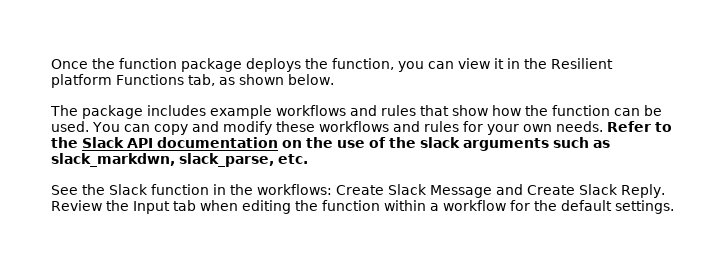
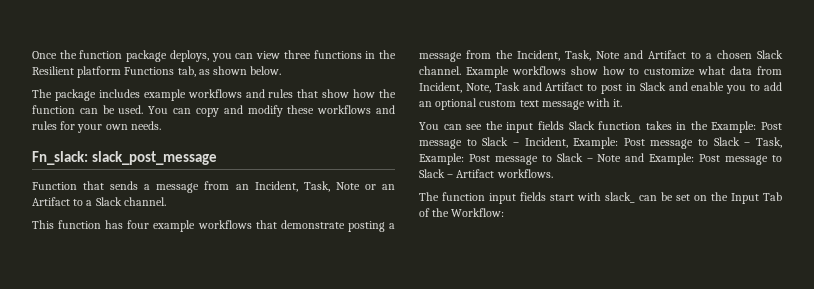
[246,58,394,72] deploys the function, -> [169,50,209,62] deploys,
[494,58,504,69] it -> [283,50,362,59] three functions
[606,121,672,132] [51,137,610,151] [51,153,308,167] [51,184,665,198] [51,200,674,214] Refer to the Slack API documentation on the use of the slack arguments such as slack_markdwn, slack_parse, etc. // See the Slack function in the workflows: Create Slack Message and Create Slack Reply. Review the Input tab when editing the function within a workflow for the default settings. -> [32,151,217,165] [32,181,395,193] [32,197,166,206] [32,220,395,232] [419,50,783,62] [419,66,782,78] [419,82,782,94] [419,98,623,110] [419,121,782,133] [419,137,782,149] [419,153,782,165] [419,169,553,178] [419,192,782,204] [419,208,505,217] // Fn_slack: slack_post_message // Function that sends a message from an Incident, Task, Note or an Artifact to a Slack channel. // This function has four example workflows that demonstrate posting a message from the Incident, Task, Note and Artifact to a chosen Slack channel. Example workflows show how to customize what data from Incident, Note, Task and Artifact to post in Slack and enable you to add an optional custom text message with it. // You can see the input fields Slack function takes in the Example: Post message to Slack – Incident, Example: Post message to Slack – Task, Example: Post message to Slack – Note and Example: Post message to Slack – Artifact workflows. // The function input fields start with slack_ can be set on the Input Tab of the Workflow:

